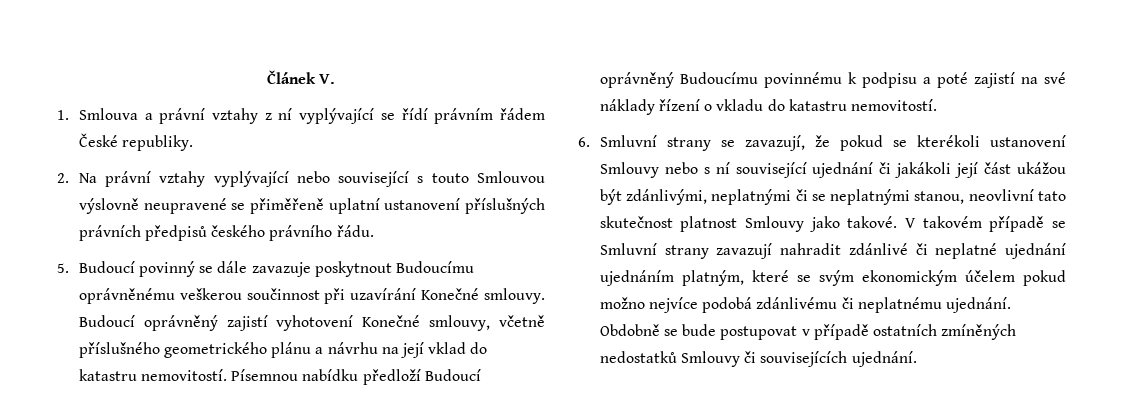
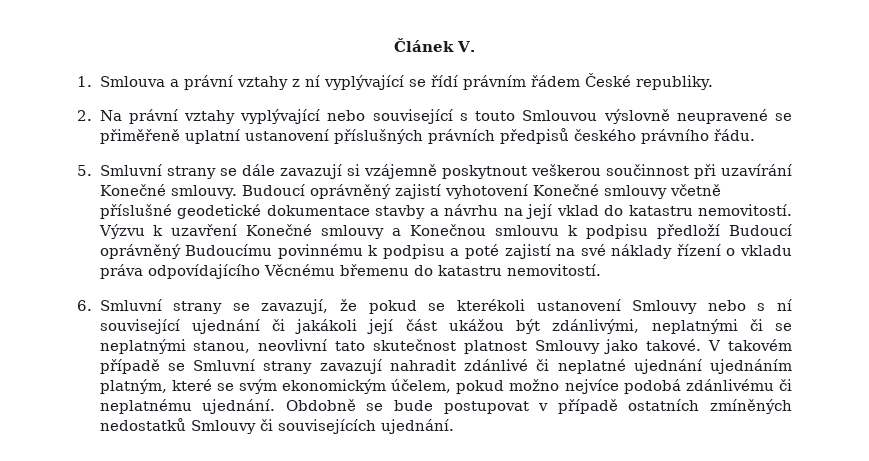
[78,261,474,277] [78,288,175,304] Budoucí povinný se dále zavazuje poskytnout Budoucímu oprávněnému -> [99,164,527,179] Smluvní strany se dále zavazují si vzájemně poskytnout
[429,315,545,331] [78,342,312,358] smlouvy, včetně příslušného geometrického plánu -> [604,184,722,199] [99,204,425,219] smlouvy včetně příslušné geodetické dokumentace stavby
[231,369,359,381] Písemnou nabídku -> [98,224,649,239] Výzvu k uzavření Konečné smlouvy a Konečnou smlouvu k podpisu
(764, 105) none -> [99,264,410,279] práva odpovídajícího Věcnému břemenu
[964,270,1015,282] účelem -> [391,379,452,393] účelem,

